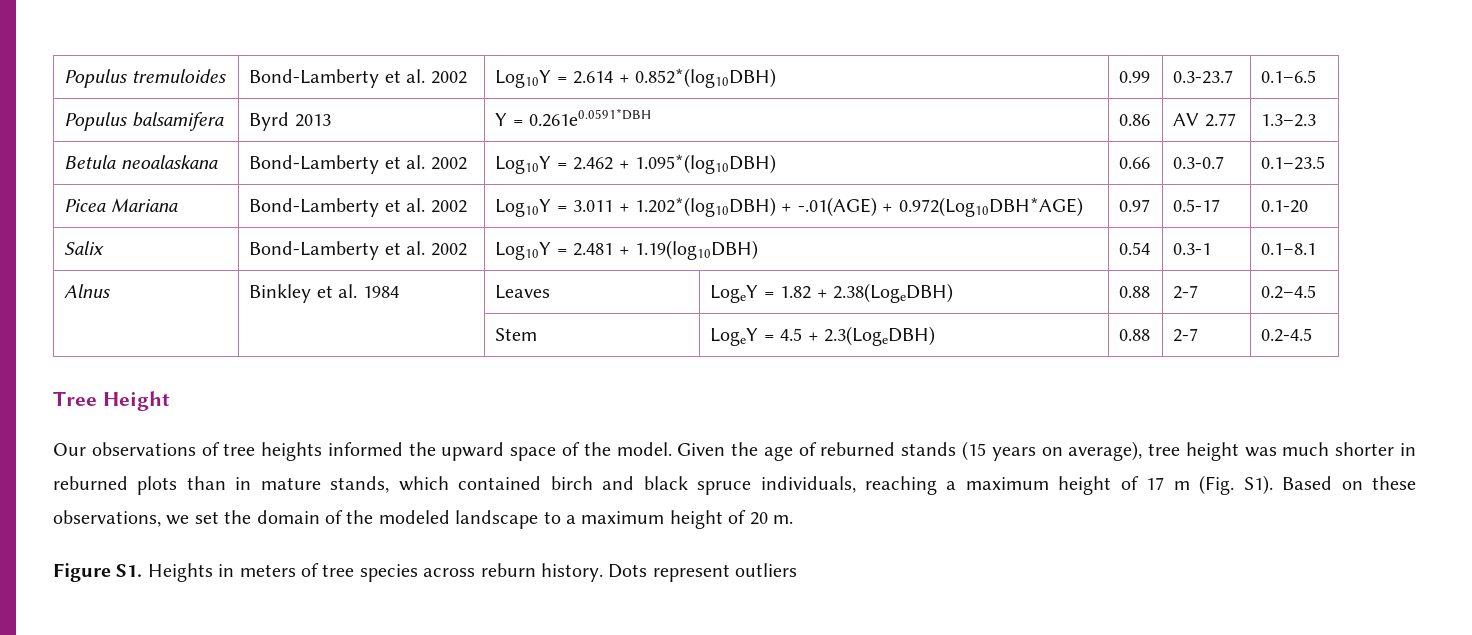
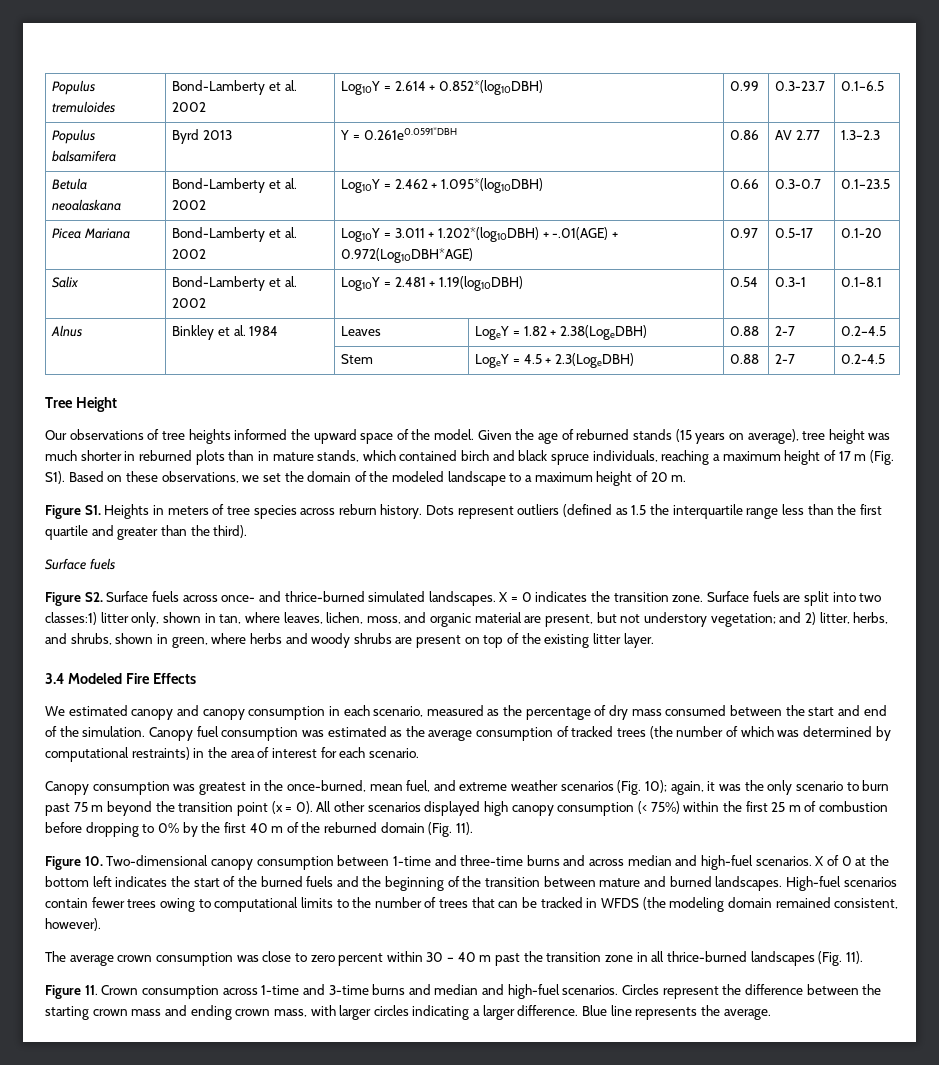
(798, 570) none -> [563,504,882,519] [45,525,248,540] [45,558,115,570] [45,591,882,606] [45,612,889,627] [45,633,654,648] [45,673,196,684] [45,705,887,720] [45,726,891,741] [45,747,419,762] [45,780,890,795] [45,801,889,816] [45,822,474,837] [45,855,889,870] [45,876,897,891] [45,897,899,912] [45,918,101,931] [45,951,863,966] [45,984,882,999] [45,1005,771,1020] (defined as 1.5 the interquartile range less than the first quartile and greater than the third). // Surface fuels // Figure S2. Surface fuels across once- and thrice-burned simulated landscapes. X = 0 indicates the transition zone. Surface fuels are split into two classes:1) litter only, shown in tan, where leaves, lichen, moss, and organic material are present, but not understory vegetation; and 2) litter, herbs, and shrubs, shown in green, where herbs and woody shrubs are present on top of the existing litter layer. // 3.4 Modeled Fire Effects // We estimated canopy and canopy consumption in each scenario, measured as the percentage of dry mass consumed between the start and end of the simulation. Canopy fuel consumption was estimated as the average consumption of tracked trees (the number of which was determined by computational restraints) in the area of interest for each scenario. // Canopy consumption was greatest in the once-burned, mean fuel, and extreme weather scenarios (Fig. 10); again, it was the only scenario to burn past 75 m beyond the transition point (x = 0). All other scenarios displayed high canopy consumption (< 75%) within the first 25 m of combustion before dropping to 0% by the first 40 m of the reburned domain (Fig. 11). // Figure 10. Two-dimensional canopy consumption between 1-time and three-time burns and across median and high-fuel scenarios. X of 0 at the bottom left indicates the start of the burned fuels and the beginning of the transition between mature and burned landscapes. High-fuel scenarios contain fewer trees owing to computational limits to the number of trees that can be tracked in WFDS (the modeling domain remained consistent, however). // The average crown consumption was close to zero percent within 30 – 40 m past the transition zone in all thrice-burned landscapes (Fig. 11). // Figure 11. Crown consumption across 1-time and 3-time burns and median and high-fuel scenarios. Circles represent the difference between the starting crown mass and ending crown mass, with larger circles indicating a larger difference. Blue line represents the average.

